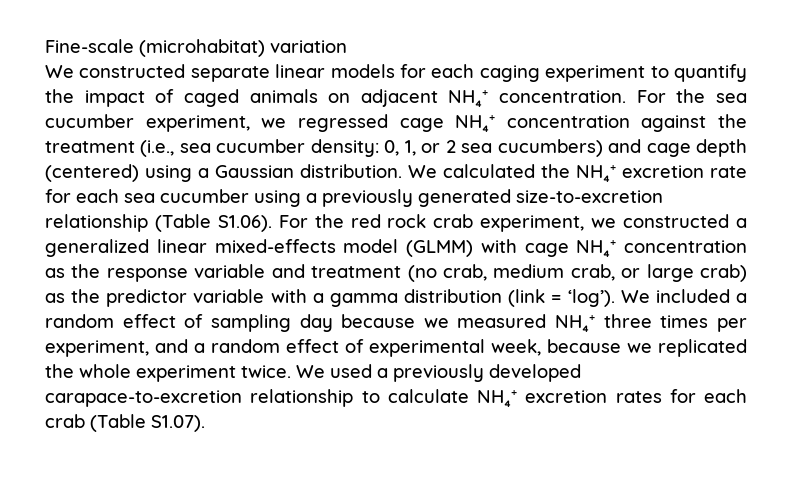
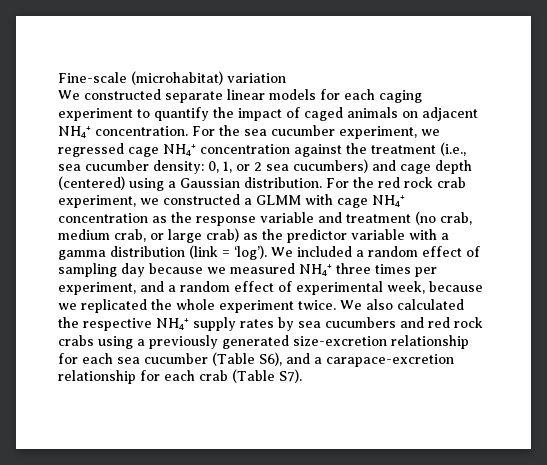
[408,164,747,183] [45,189,663,207] [45,214,272,232] We calculated the NH₄⁺ excretion rate for each sea cucumber using a previously generated size-to-excretion relationship (Table S1.06). -> (322, 182) none
[45,239,473,257] generalized linear mixed-effects model (GLMM) -> [256,195,301,205] GLMM
[330,364,581,382] [45,389,662,408] used a previously developed carapace-to-excretion relationship to calculate NH₄⁺ excretion rates -> [366,299,464,310] [58,317,483,331] [58,335,469,349] [58,352,454,367] [58,370,136,384] also calculated the respective NH₄⁺ supply rates by sea cucumbers and red rock crabs using a previously generated size-excretion relationship for each sea cucumber (Table S6), and a carapace-excretion relationship
[151,415,205,432] S1.07). -> [279,369,302,383] S7).

